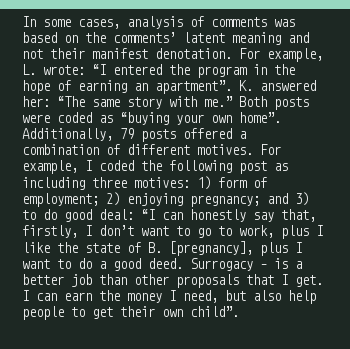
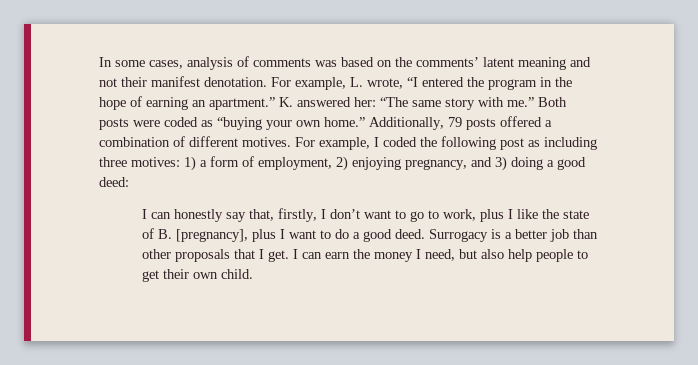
[43,65,85,75] wrote: -> [367,78,403,89] wrote,
[155,80,232,94] apartment”. -> [209,97,275,110] apartment.”
[239,112,281,123] home”. -> [324,117,365,127] home.”
(211, 183) none -> [200,160,207,167] a
[22,193,99,207] employment; -> [258,157,332,170] employment,
[190,195,260,207] pregnancy; -> [405,159,467,170] pregnancy,
[22,209,155,222] to do good deal: “I -> [511,157,586,170] [99,177,129,187] [142,209,148,219] doing a good deed: // I
[260,264,267,269] – -> (489, 235) none
[190,306,239,317] child”. -> [221,269,254,279] child.

